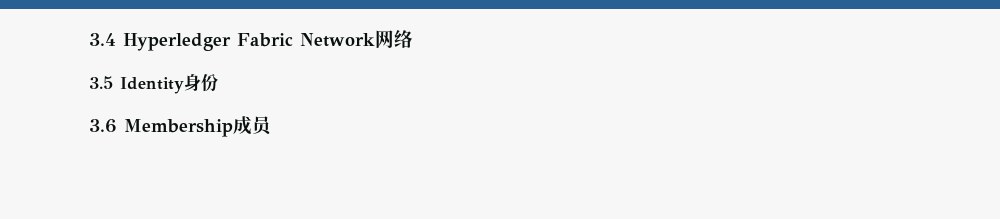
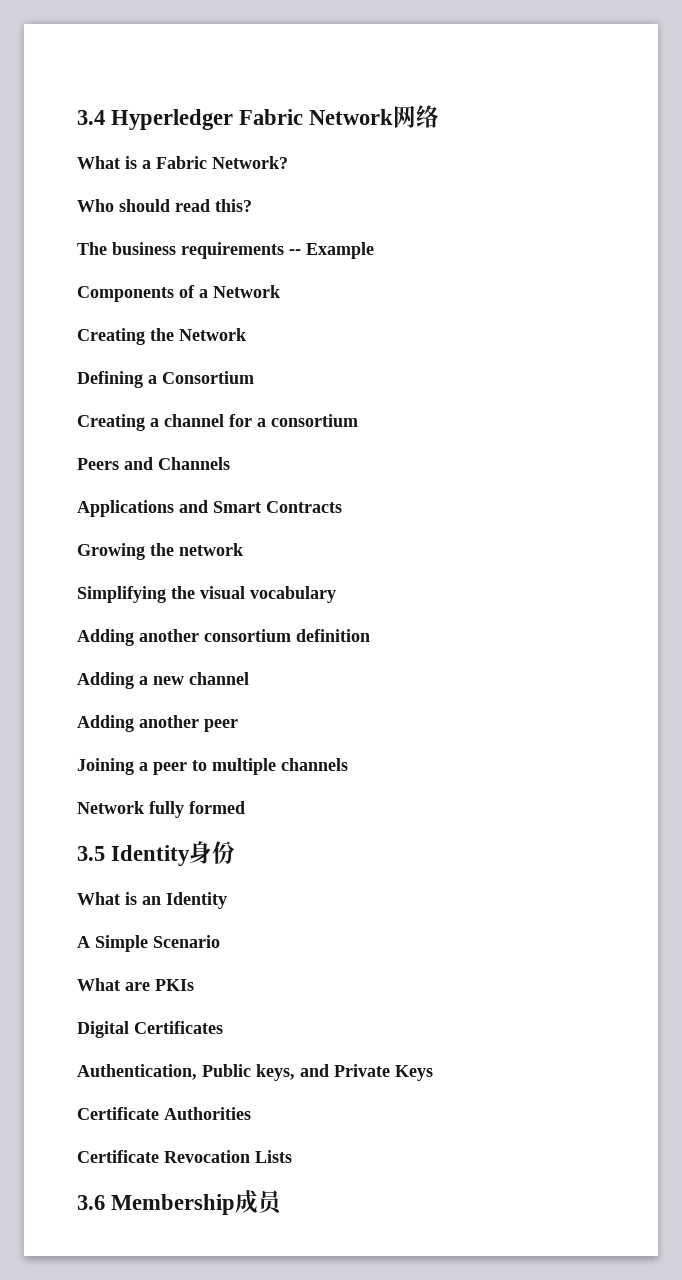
[89,74,218,94] 3.5 Identity身份 -> [77,156,288,169] [77,199,252,212] [77,242,374,259] [77,285,280,302] [77,328,246,345] [77,371,254,388] [77,414,358,431] [77,457,230,470] [77,500,342,517] [77,543,243,560] [77,586,336,603] [77,629,370,646] [77,672,249,689] [77,715,238,732] [77,758,348,775] [77,801,245,818] [77,841,236,866] [77,892,227,909] [77,935,220,952] [77,978,194,991] [77,1021,223,1038] [77,1064,433,1081] [77,1107,251,1120] [77,1150,292,1163] What is a Fabric Network? // Who should read this? // The business requirements -- Example // Components of a Network // Creating the Network // Defining a Consortium // Creating a channel for a consortium // Peers and Channels // Applications and Smart Contracts // Growing the network // Simplifying the visual vocabulary // Adding another consortium definition // Adding a new channel // Adding another peer // Joining a peer to multiple channels // Network fully formed // 3.5 Identity身份 // What is an Identity // A Simple Scenario // What are PKIs // Digital Certificates // Authentication, Public keys, and Private Keys // Certificate Authorities // Certificate Revocation Lists

